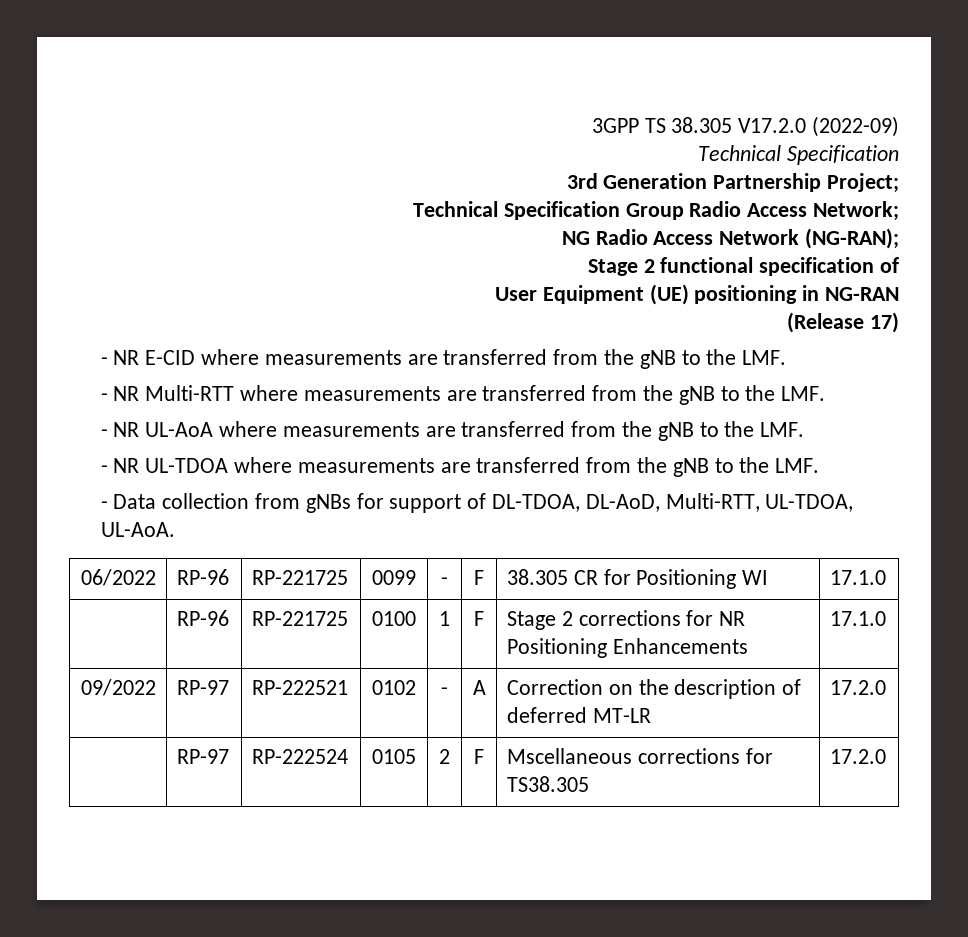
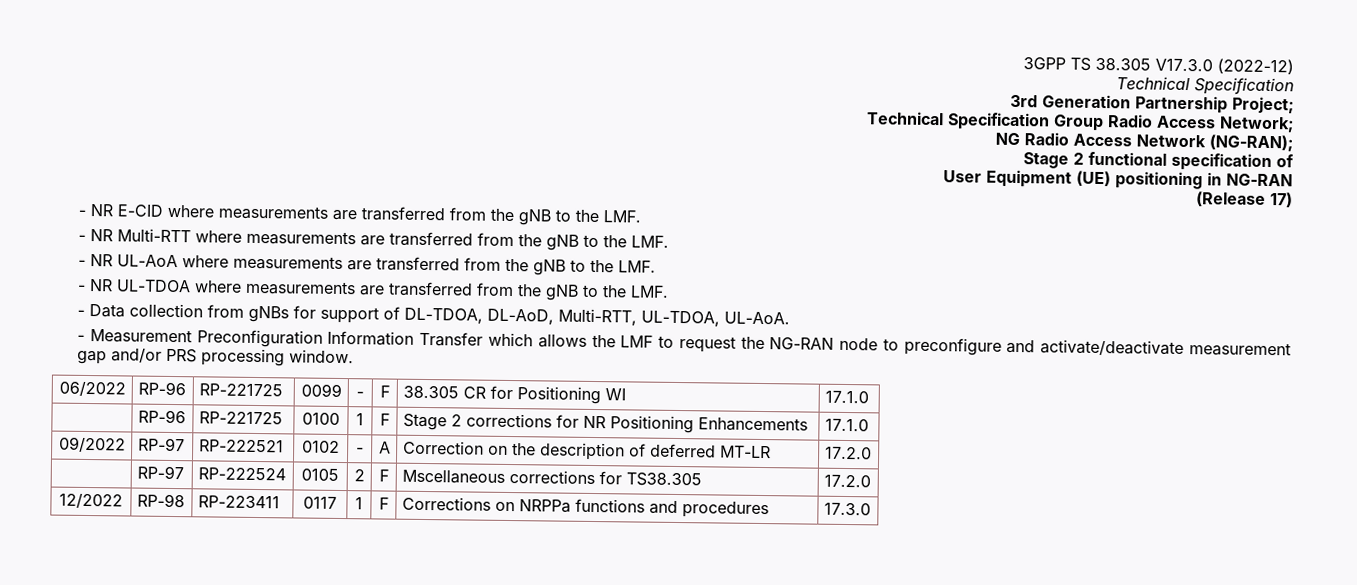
[738,116,899,137] V17.2.0 (2022-09) -> [1155,58,1294,75] V17.3.0 (2022-12)
(175, 529) none -> [77,329,1292,357] [77,348,355,367] // - Measurement Preconfiguration Information Transfer which allows the LMF to request the NG-RAN node to preconfigure and activate/deactivate measurement gap and/or PRS processing window.
(886, 756) none -> [59,493,123,509] [136,493,185,508] [197,495,280,509] [303,496,337,509] [355,497,363,510] [378,497,389,510] [401,496,769,519] [823,502,871,516] // 12/2022 | RP-98 | RP-223411 | 0117 | 1 | F | Corrections on NRPPa functions and procedures | 17.3.0

